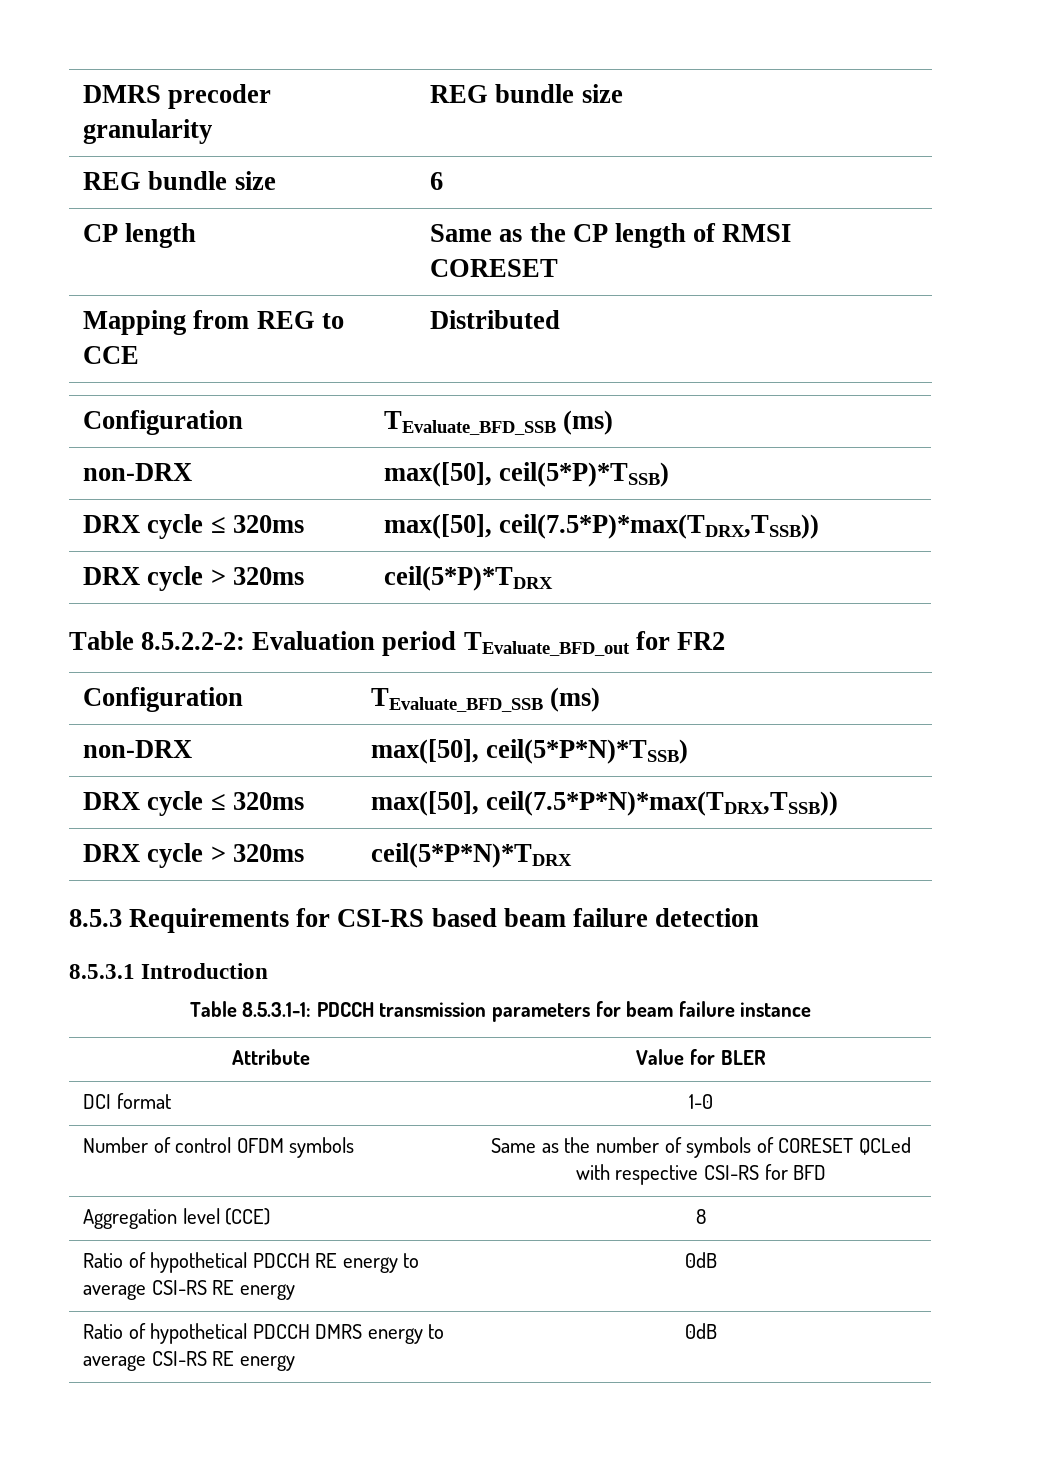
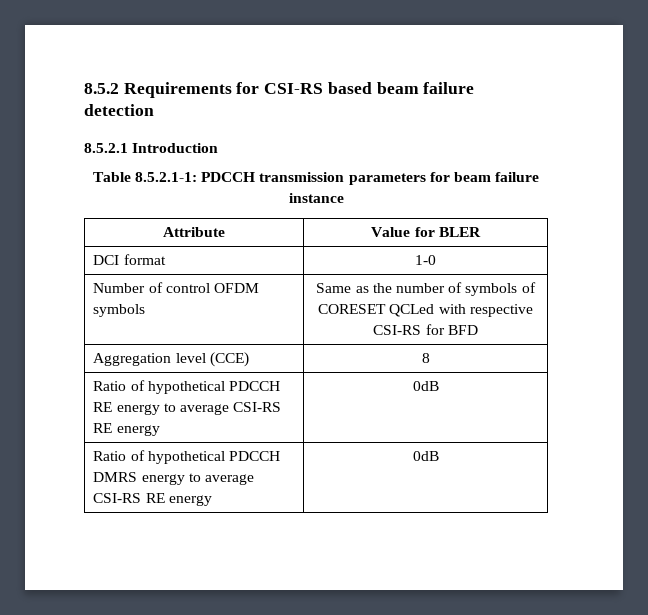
[83,84,272,109] [83,119,213,144] [430,84,623,103] [83,171,276,190] [430,172,444,190] [83,223,197,248] [430,223,792,248] [430,259,559,277] [83,310,344,335] [83,346,140,364] [430,310,561,329] [83,410,244,435] [384,410,614,435] [83,463,193,481] [384,462,670,487] [83,514,304,539] [384,514,820,539] [83,566,304,591] [384,566,554,591] [69,631,725,656] [83,687,244,712] [371,687,601,712] [83,740,193,758] [371,739,689,764] [83,791,304,816] [371,791,839,816] [83,843,304,868] [371,843,573,868] [69,909,122,927] DMRS precoder granularity | REG bundle size // REG bundle size | 6 // CP length | Same as the CP length of RMSI CORESET // Mapping from REG to CCE | Distributed // Configuration | TEvaluate_BFD_SSB (ms) // non-DRX | max([50], ceil(5*P)*TSSB) // DRX cycle ≤ 320ms | max([50], ceil(7.5*P)*max(TDRX,TSSB)) // DRX cycle > 320ms | ceil(5*P)*TDRX // Table 8.5.2.2-2: Evaluation period TEvaluate_BFD_out for FR2 // Configuration | TEvaluate_BFD_SSB (ms) // non-DRX | max([50], ceil(5*P*N)*TSSB) // DRX cycle ≤ 320ms | max([50], ceil(7.5*P*N)*max(TDRX,TSSB)) // DRX cycle > 320ms | ceil(5*P*N)*TDRX // 8.5.3 -> [84,83,119,94] 8.5.2
[69,964,135,979] 8.5.3.1 -> [84,143,128,153] 8.5.2.1
[242,1002,312,1017] 8.5.3.1-1: -> [135,172,198,182] 8.5.2.1-1:

